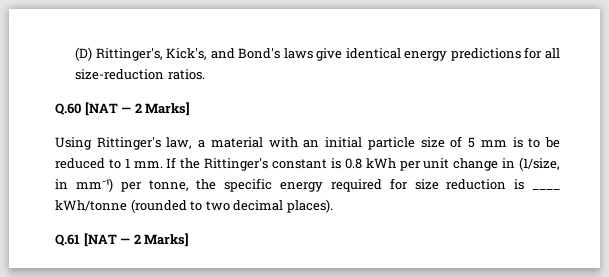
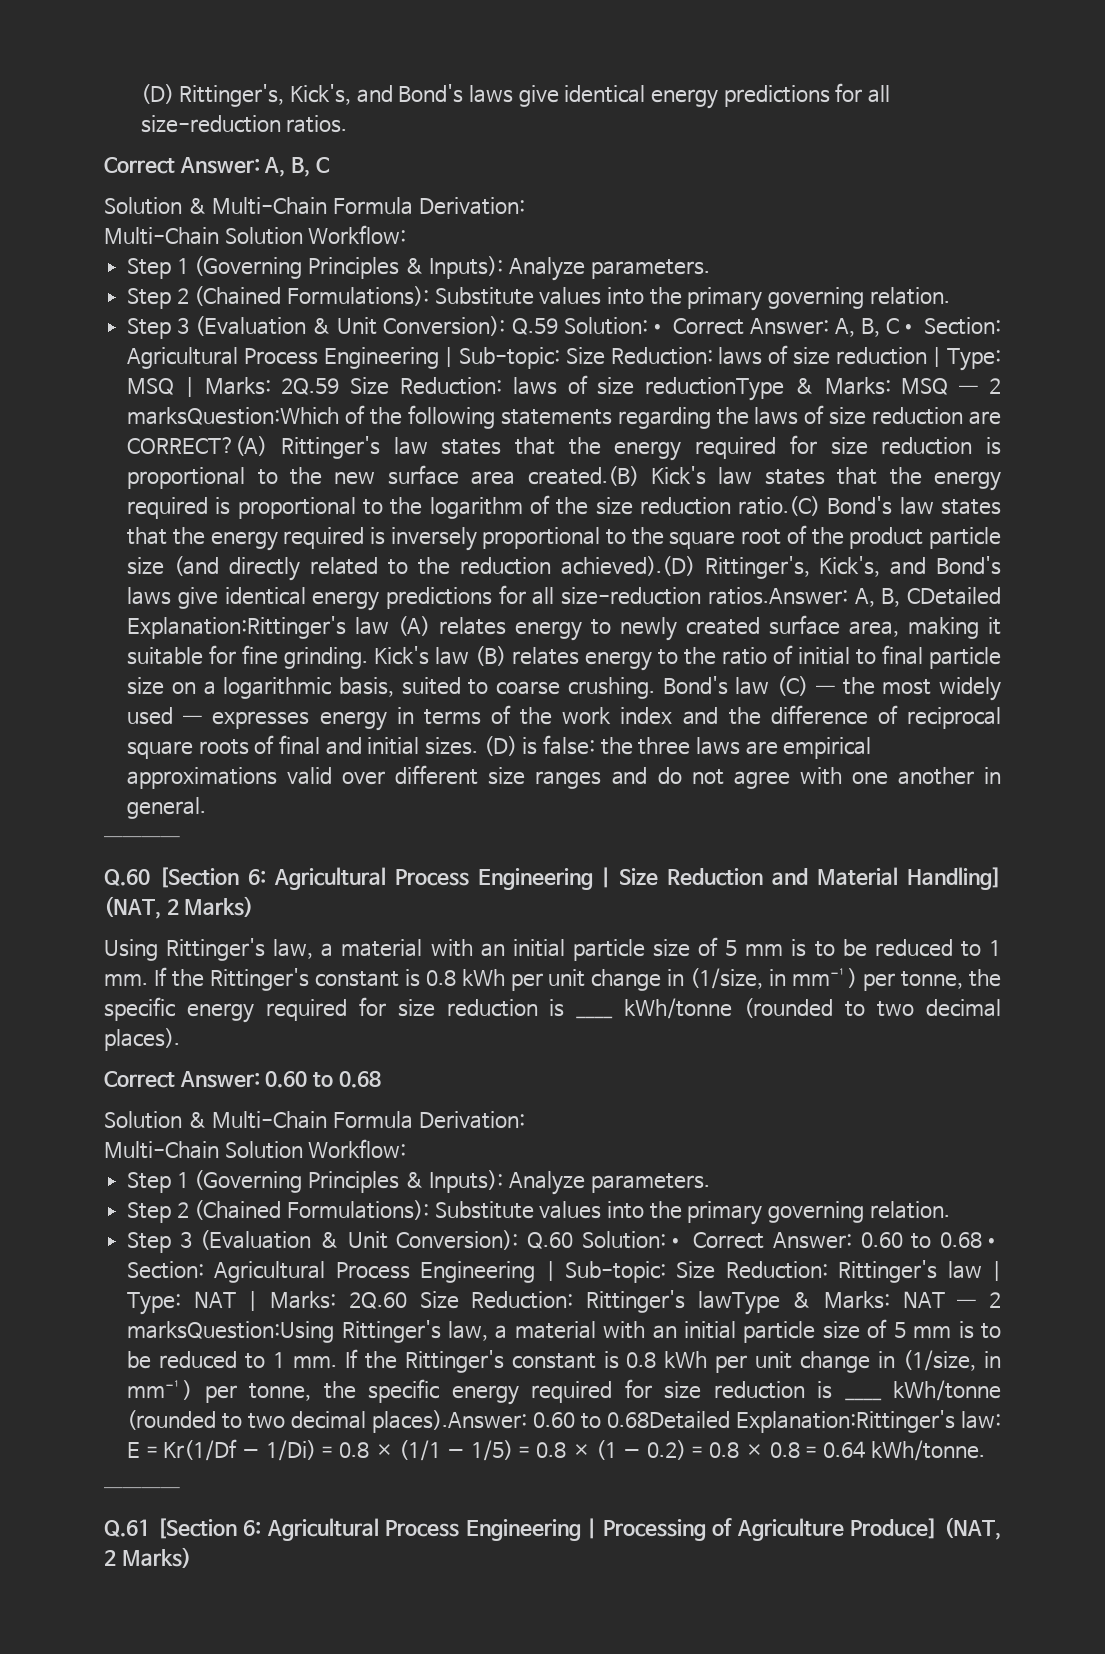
[55,102,191,116] Q.60 [NAT — 2 Marks] -> [104,157,330,177] [104,197,525,215] [104,225,407,245] [127,256,710,281] [127,286,950,311] [127,316,1001,339] [127,345,1002,371] [127,375,1001,401] [127,405,1002,429] [127,435,1001,461] [127,465,1002,491] [127,495,1002,519] [127,525,1002,551] [127,556,1001,581] [127,585,1001,611] [127,615,1002,641] [127,645,1001,671] [127,676,1002,701] [127,705,1002,731] [127,735,872,759] [127,765,1002,789] [127,797,207,819] [104,836,180,843] [104,867,1002,890] [104,896,254,919] Correct Answer: A, B, C // Solution & Multi-Chain Formula Derivation: // Multi-Chain Solution Workflow: // Step 1 (Governing Principles & Inputs): Analyze parameters. // Step 2 (Chained Formulations): Substitute values into the primary governing relation. // Step 3 (Evaluation & Unit Conversion): Q.59 Solution:• Correct Answer: A, B, C• Section: Agricultural Process Engineering | Sub-topic: Size Reduction: laws of size reduction | Type: MSQ | Marks: 2Q.59 Size Reduction: laws of size reductionType & Marks: MSQ — 2 marksQuestion:Which of the following statements regarding the laws of size reduction are CORRECT?(A) Rittinger's law states that the energy required for size reduction is proportional to the new surface area created.(B) Kick's law states that the energy required is proportional to the logarithm of the size reduction ratio.(C) Bond's law states that the energy required is inversely proportional to the square root of the product particle size (and directly related to the reduction achieved).(D) Rittinger's, Kick's, and Bond's laws give identical energy predictions for all size-reduction ratios.Answer: A, B, CDetailed Explanation:Rittinger's law (A) relates energy to newly created surface area, making it suitable for fine grinding. Kick's law (B) relates energy to the ratio of initial to final particle size on a logarithmic basis, suited to coarse crushing. Bond's law (C) — the most widely used — expresses energy in terms of the work index and the difference of reciprocal square roots of final and initial sizes. (D) is false: the three laws are empirical approximations valid over different size ranges and do not agree with one another in general. // ──── // Q.60 [Section 6: Agricultural Process Engineering | Size Reduction and Material Handling] (NAT, 2 Marks)
[55,233,190,247] Q.61 [NAT — 2 Marks] -> [104,1070,381,1088] [104,1111,525,1129] [104,1139,407,1159] [127,1170,710,1195] [127,1200,950,1225] [127,1230,1002,1253] [127,1260,1001,1283] [127,1290,1002,1315] [127,1319,1001,1343] [127,1349,1001,1373] [127,1379,1002,1405] [127,1410,1001,1433] [127,1439,985,1461] [104,1487,180,1494] [104,1517,1002,1541] [104,1547,191,1568] Correct Answer: 0.60 to 0.68 // Solution & Multi-Chain Formula Derivation: // Multi-Chain Solution Workflow: // Step 1 (Governing Principles & Inputs): Analyze parameters. // Step 2 (Chained Formulations): Substitute values into the primary governing relation. // Step 3 (Evaluation & Unit Conversion): Q.60 Solution:• Correct Answer: 0.60 to 0.68• Section: Agricultural Process Engineering | Sub-topic: Size Reduction: Rittinger's law | Type: NAT | Marks: 2Q.60 Size Reduction: Rittinger's lawType & Marks: NAT — 2 marksQuestion:Using Rittinger's law, a material with an initial particle size of 5 mm is to be reduced to 1 mm. If the Rittinger's constant is 0.8 kWh per unit change in (1/size, in mm⁻¹) per tonne, the specific energy required for size reduction is ____ kWh/tonne (rounded to two decimal places).Answer: 0.60 to 0.68Detailed Explanation:Rittinger's law: E = Kr(1/Df − 1/Di) = 0.8 × (1/1 − 1/5) = 0.8 × (1 − 0.2) = 0.8 × 0.8 = 0.64 kWh/tonne. // ──── // Q.61 [Section 6: Agricultural Process Engineering | Processing of Agriculture Produce] (NAT, 2 Marks)

